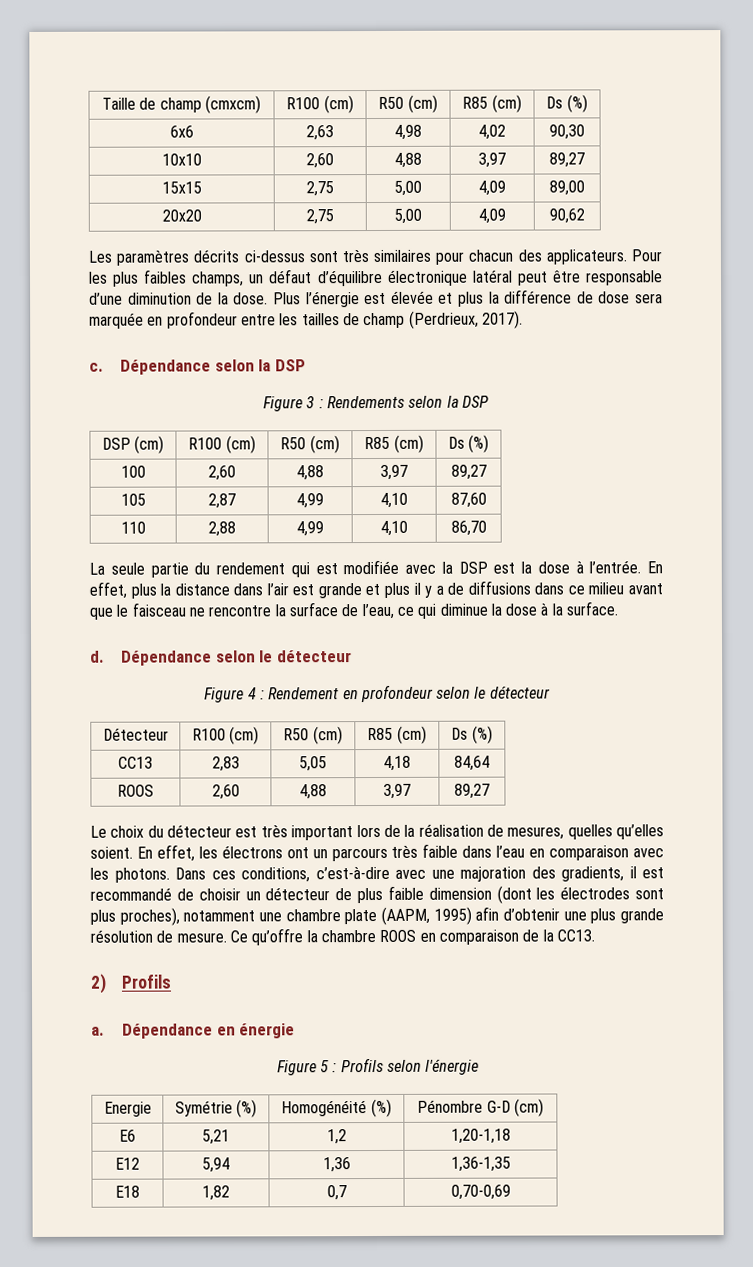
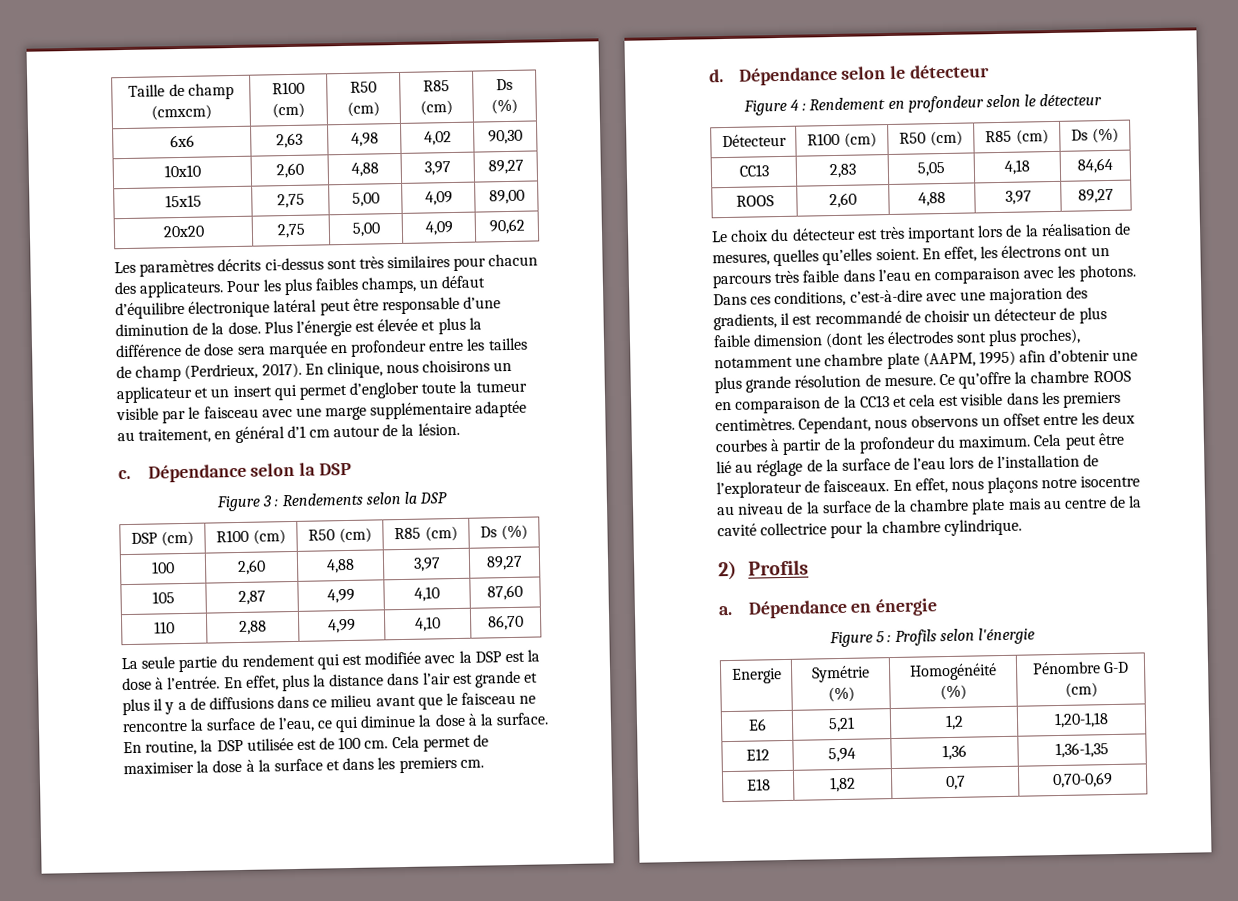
(523, 319) none -> [304,359,513,379] [116,380,527,404] [116,400,528,424] [117,422,460,444] En clinique, nous choisirons un applicateur et un insert qui permet d’englober toute la tumeur visible par le faisceau avec une marge supplémentaire adaptée au traitement, en général d’1 cm autour de la lésion.
(619, 608) none -> [123,734,490,756] [123,757,484,775] En routine, la DSP utilisée est de 100 cm. Cela permet de maximiser la dose à la surface et dans les premiers cm.
[556,929,595,942] CC13. -> [859,391,1122,408] [715,411,1136,434] [715,432,1124,455] [716,454,1100,477] [716,475,1141,499] [717,495,1143,516] [717,518,1022,539] CC13 et cela est visible dans les premiers centimètres. Cependant, nous observons un offset entre les deux courbes à partir de la profondeur du maximum. Cela peut être lié au réglage de la surface de l’eau lors de l’installation de l’explorateur de faisceaux. En effet, nous plaçons notre isocentre au niveau de la surface de la chambre plate mais au centre de la cavité collectrice pour la chambre cylindrique.

